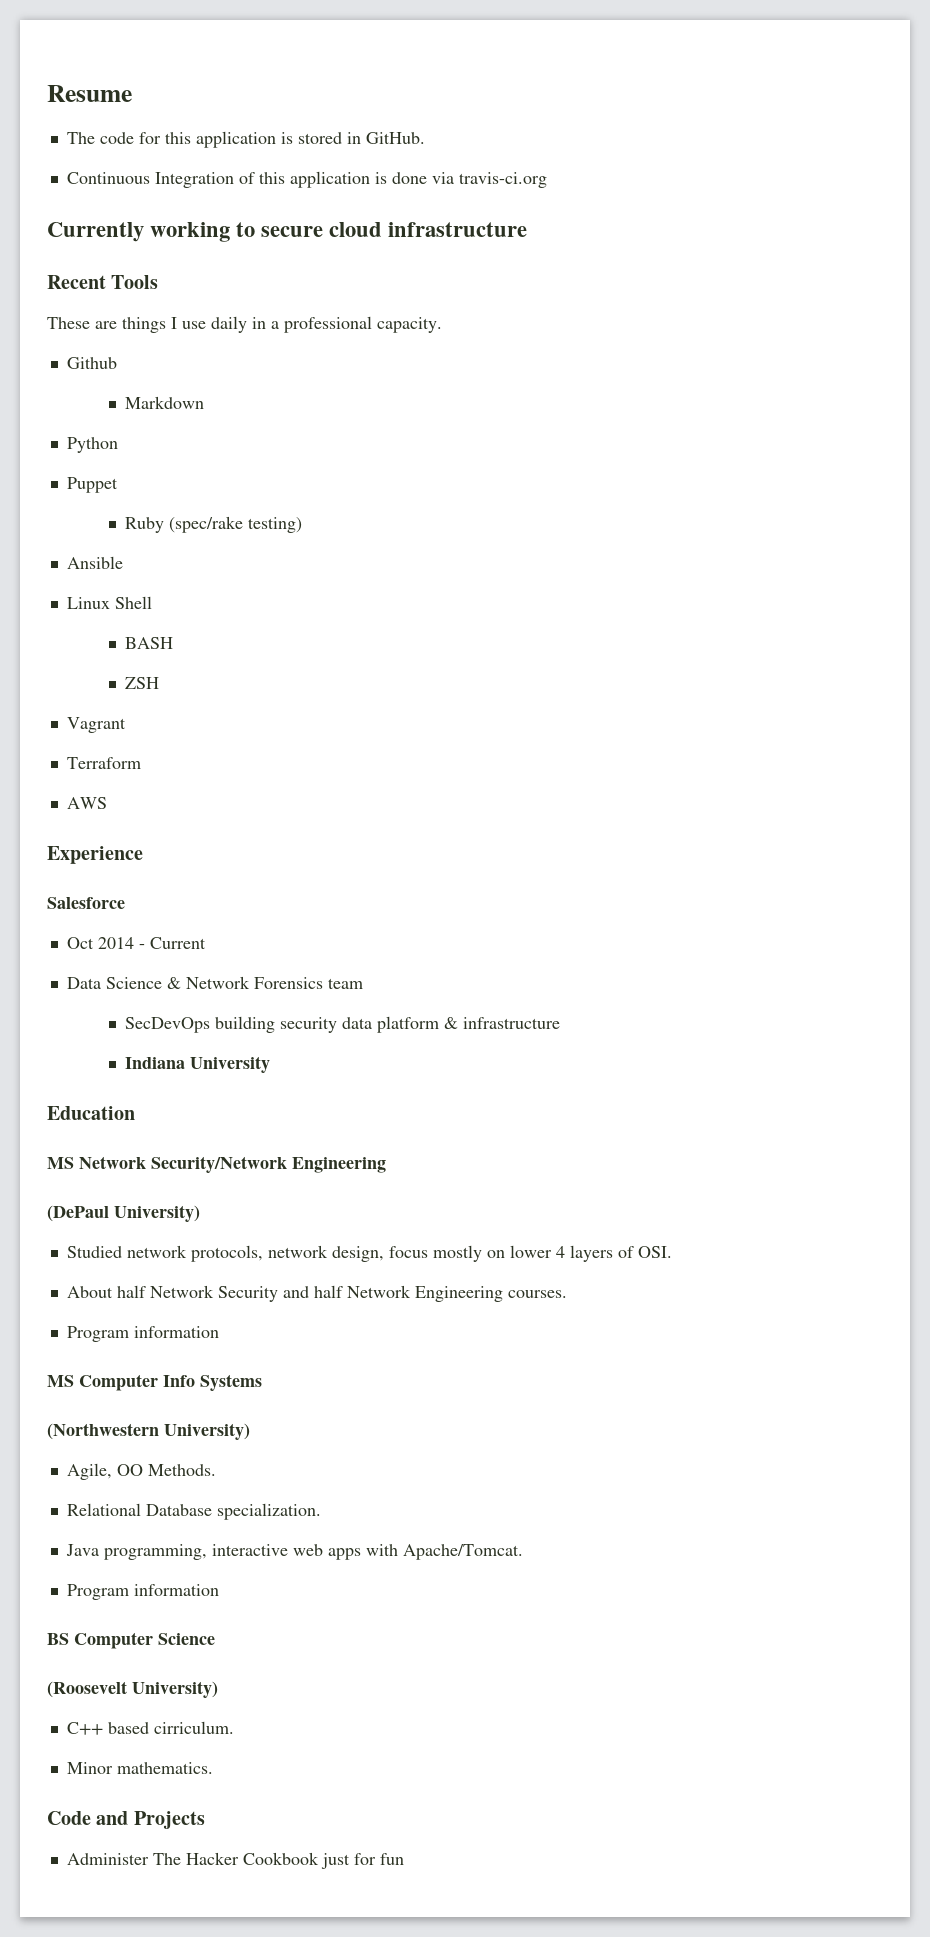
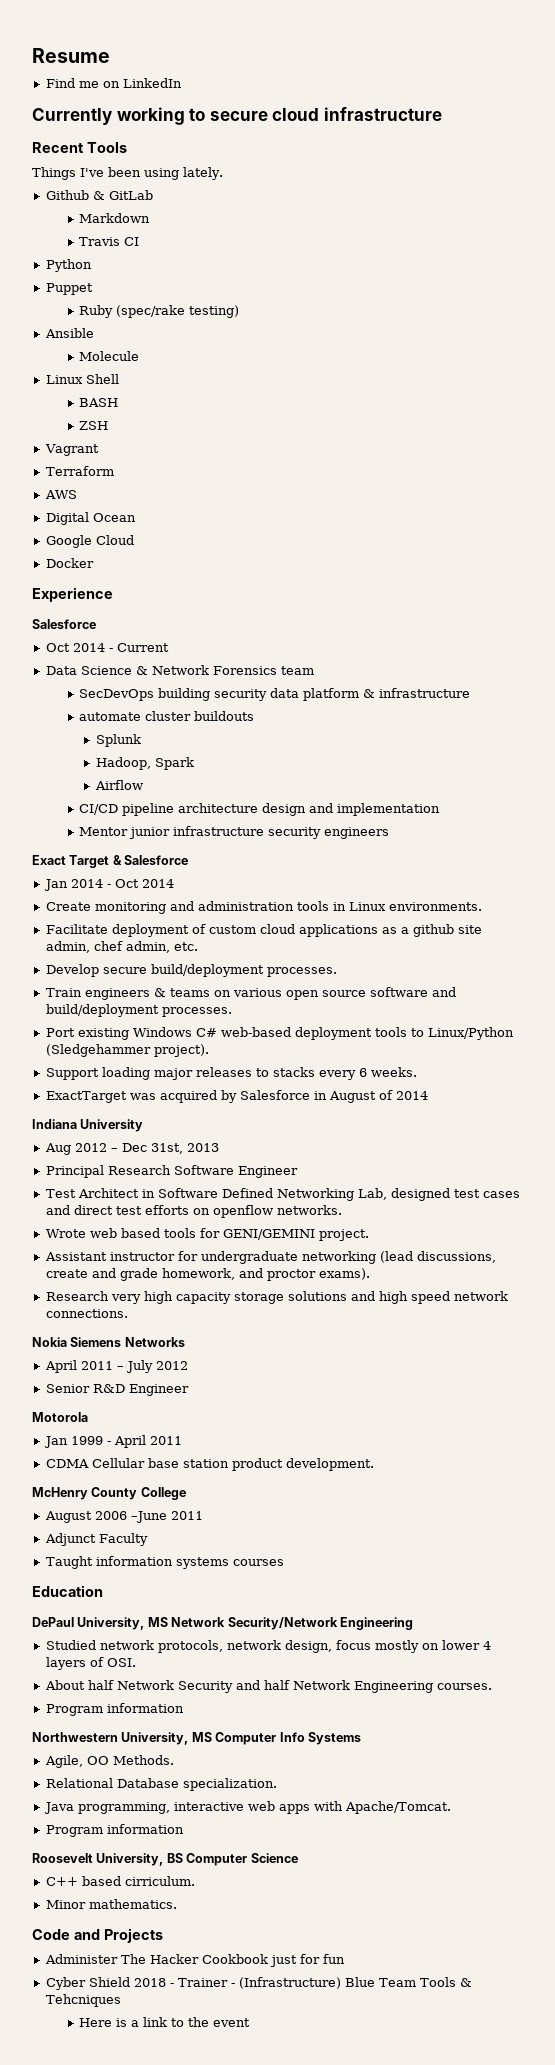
[66,131,425,148] [66,171,547,188] The code for this application is stored in GitHub. // Continuous Integration of this application is done via travis-ci.org -> [45,78,182,88] Find me on LinkedIn
[47,316,442,333] These are things I use daily in a professional capacity. -> [32,167,223,180] Things I've been using lately.
(117, 363) none -> [92,190,153,200] & GitLab
(205, 402) none -> [78,237,139,246] // Travis CI
(123, 562) none -> [78,351,139,361] // Molecule
(107, 803) none -> [45,512,136,525] [45,535,134,548] [45,558,94,568] // Digital Ocean // Google Cloud // Docker
[125,1056,271,1073] Indiana University -> [78,711,254,721] [95,734,141,747] [95,757,194,770] [94,780,143,790] [78,803,440,816] [78,826,389,839] [32,855,189,868] [43,879,174,891] [45,901,482,914] [45,924,482,937] [45,941,198,953] [45,964,337,977] [45,987,456,1000] [45,1004,232,1017] [45,1027,514,1040] [45,1044,209,1057] [45,1067,417,1080] [45,1090,428,1103] [32,1119,144,1132] [44,1143,219,1155] [45,1165,298,1178] [45,1188,520,1201] [45,1205,342,1218] [45,1228,369,1241] [44,1251,496,1264] [45,1268,370,1281] [45,1291,508,1304] [45,1309,128,1318] [32,1337,185,1347] [44,1360,188,1373] [45,1384,189,1396] [32,1412,88,1422] [43,1435,182,1448] [45,1458,374,1471] [32,1487,186,1500] [44,1511,203,1523] [44,1533,148,1546] [45,1556,284,1569] automate cluster buildouts // Splunk // Hadoop, Spark // Airflow // CI/CD pipeline architecture design and implementation // Mentor junior infrastructure security engineers // Exact Target & Salesforce // Jan 2014 - Oct 2014 // Create monitoring and administration tools in Linux environments. // Facilitate deployment of custom cloud applications as a github site admin, chef admin, etc. // Develop secure build/deployment processes. // Train engineers & teams on various open source software and build/deployment processes. // Port existing Windows C# web-based deployment tools to Linux/Python (Sledgehammer project). // Support loading major releases to stacks every 6 weeks. // ExactTarget was acquired by Salesforce in August of 2014 // Indiana University // Aug 2012 – Dec 31st, 2013 // Principal Research Software Engineer // Test Architect in Software Defined Networking Lab, designed test cases and direct test efforts on openflow networks. // Wrote web based tools for GENI/GEMINI project. // Assistant instructor for undergraduate networking (lead discussions, create and grade homework, and proctor exams). // Research very high capacity storage solutions and high speed network connections. // Nokia Siemens Networks // April 2011 – July 2012 // Senior R&D Engineer // Motorola // Jan 1999 - April 2011 // CDMA Cellular base station product development. // McHenry County College // August 2006 –June 2011 // Adjunct Faculty // Taught information systems courses
(135, 1113) none -> [32,1617,145,1630] DePaul University,
[47,1205,200,1222] // (DePaul University) -> (413, 1623) none
(219, 1332) none -> [32,1732,189,1745] Northwestern University,
[47,1423,250,1440] // (Northwestern University) -> (361, 1738) none
(219, 1590) none -> [32,1853,164,1866] Roosevelt University,
[47,1681,218,1698] // (Roosevelt University) -> (298, 1858) none
(404, 1859) none -> [45,1977,472,1990] [45,1994,121,2007] [78,2017,250,2027] // Cyber Shield 2018 - Trainer - (Infrastructure) Blue Team Tools & Tehcniques // Here is a link to the event

